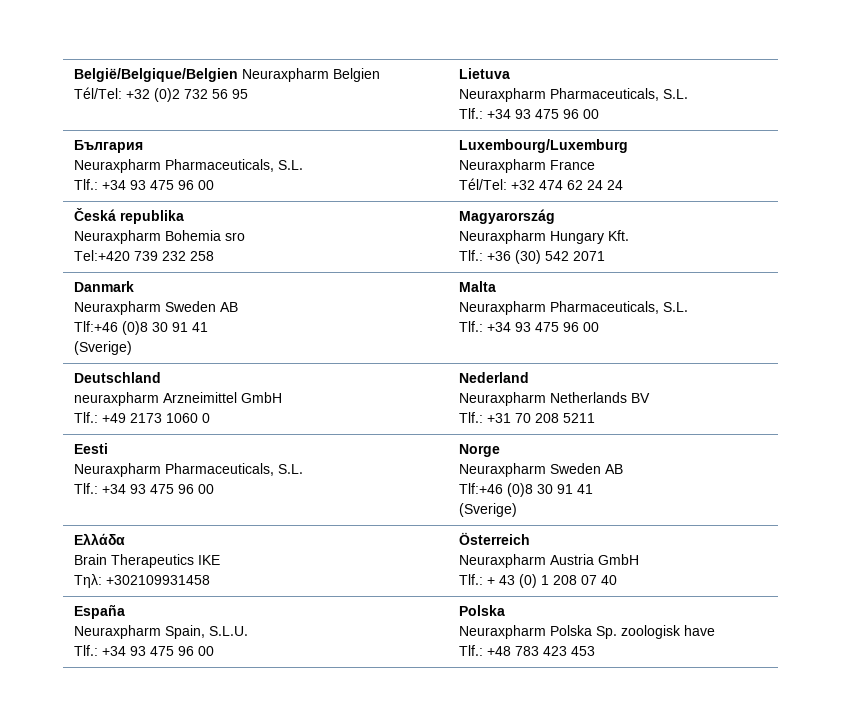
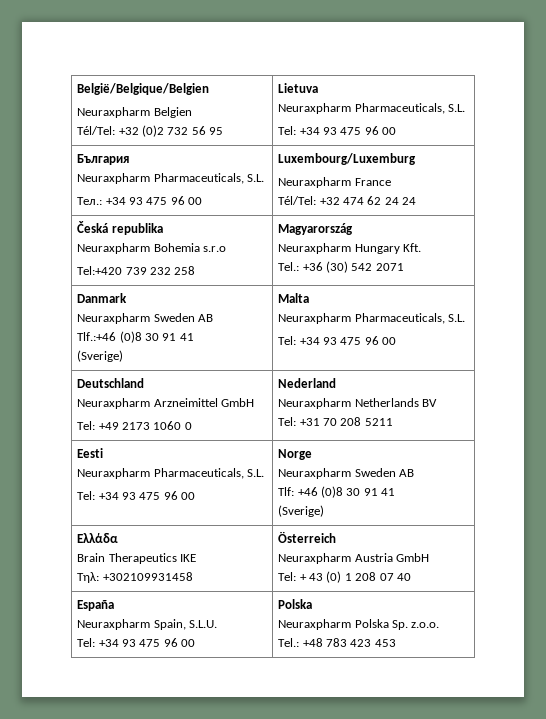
(238, 75) none -> (210, 89) //
[458,108,483,119] Tlf.: -> [278,126,297,135] Tel:
[73,179,98,190] Tlf.: -> [77,197,103,205] Teл.:
[224,232,245,241] sro -> [203,246,227,252] s.r.o
[458,250,483,261] Tlf.: -> [278,262,300,271] Tel.:
[73,321,118,332] Tlf:+46 -> [77,332,117,341] Tlf.:+46
[458,321,483,332] Tlf.: -> [278,336,297,345] Tel:
[73,392,159,406] neuraxpharm -> [77,398,151,409] Neuraxpharm
[73,412,98,423] Tlf.: -> [77,421,96,430] Tel:
[458,412,483,423] Tlf.: -> [278,417,297,426] Tel:
[73,483,98,494] Tlf.: -> [77,491,96,500] Tel:
[458,483,503,494] Tlf:+46 -> [278,487,318,496] Tlf: +46
[458,574,483,585] Tlf.: -> [278,572,297,581] Tel:
[73,645,98,656] Tlf.: -> [77,638,96,647] Tel:
[620,625,715,639] [458,645,483,656] zoologisk have // Tlf.: -> [411,622,440,628] [278,638,300,647] z.o.o. // Tel.:

